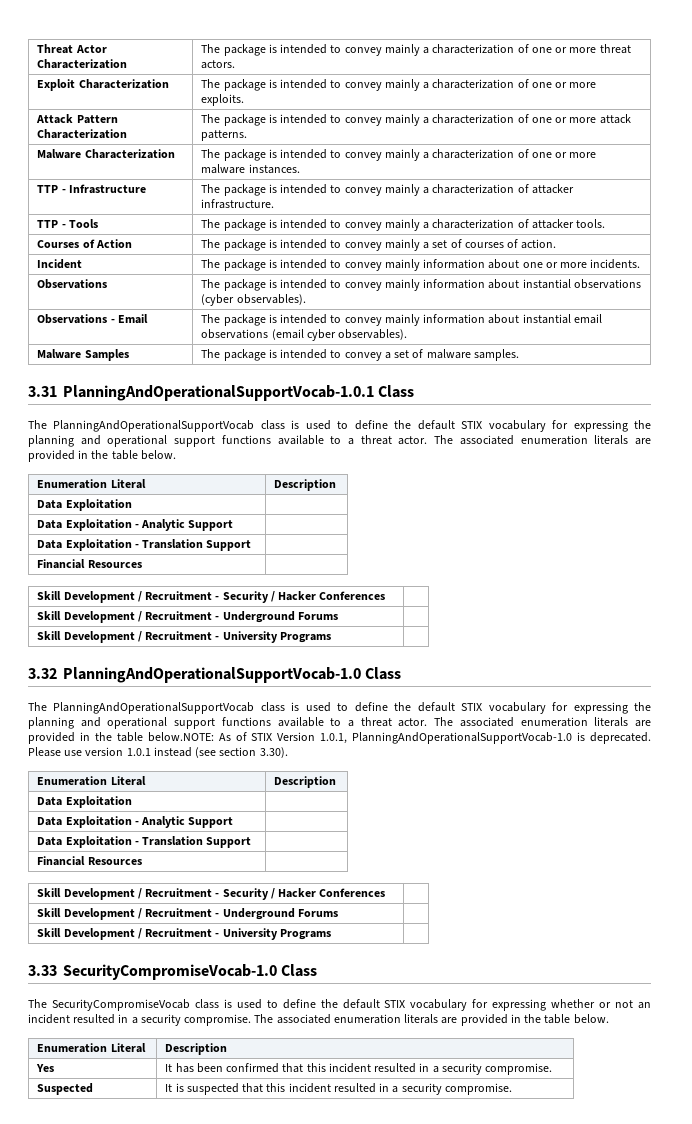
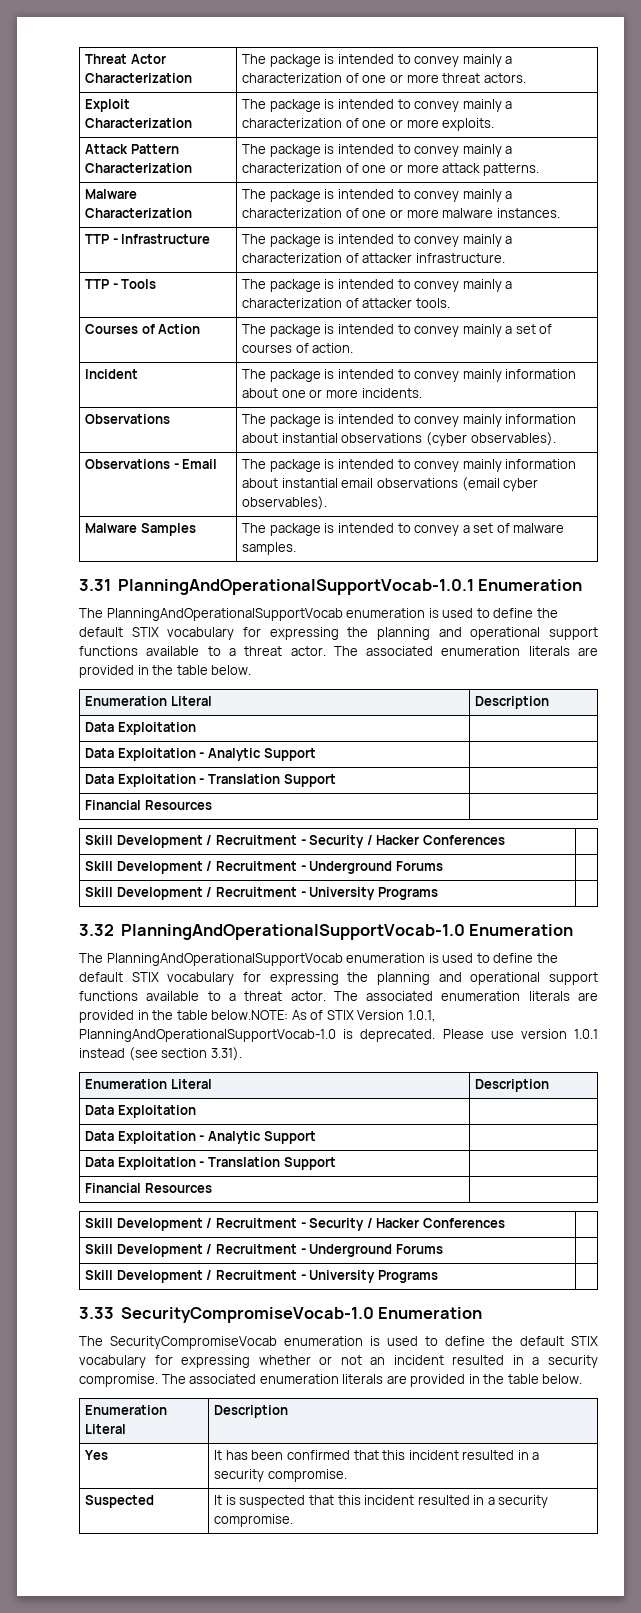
[378,385,415,398] [28,420,285,432] Class // The PlanningAndOperationalSupportVocab class -> [477,579,582,591] [79,608,426,621] Enumeration // The PlanningAndOperationalSupportVocab enumeration
[365,667,402,680] [28,702,285,714] Class // The PlanningAndOperationalSupportVocab class -> [468,924,573,936] [79,953,426,966] Enumeration // The PlanningAndOperationalSupportVocab enumeration
[259,747,288,758] 3.30). -> [210,1047,242,1061] 3.31).
[281,964,318,977] Class -> [377,1307,482,1319] Enumeration
[194,999,219,1009] class -> [284,1336,363,1346] enumeration

